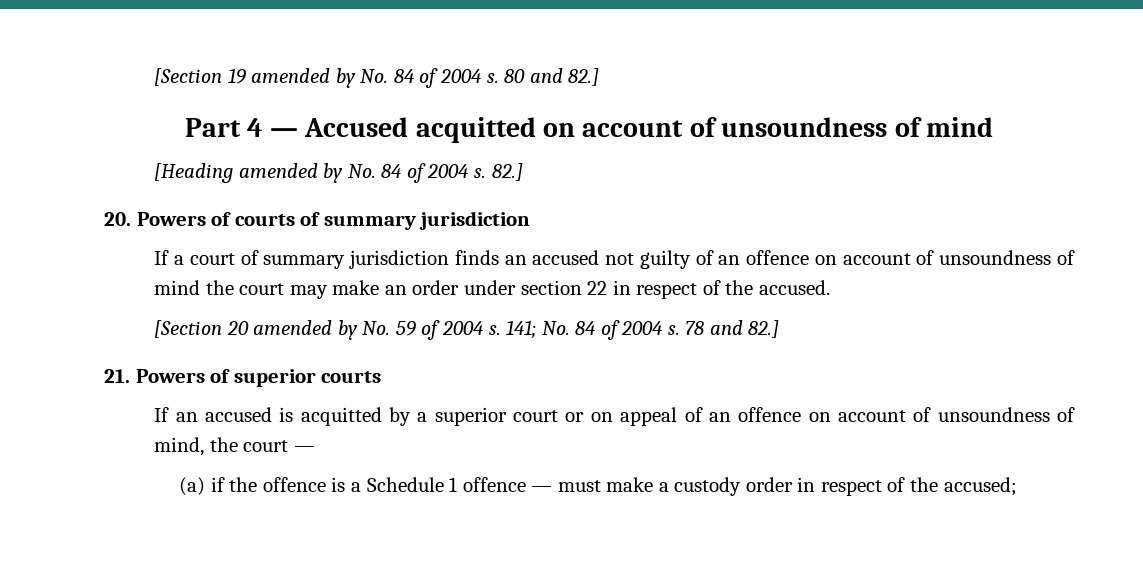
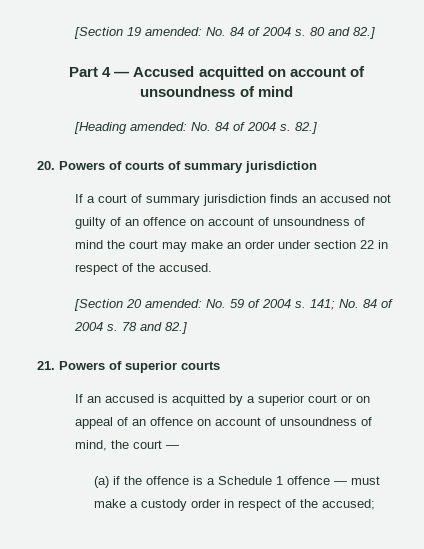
[251,68,356,88] amended by -> [145,27,203,36] amended:
[238,163,344,183] amended by -> [130,122,188,131] amended:
[253,320,358,340] amended by -> [145,299,203,308] amended:

